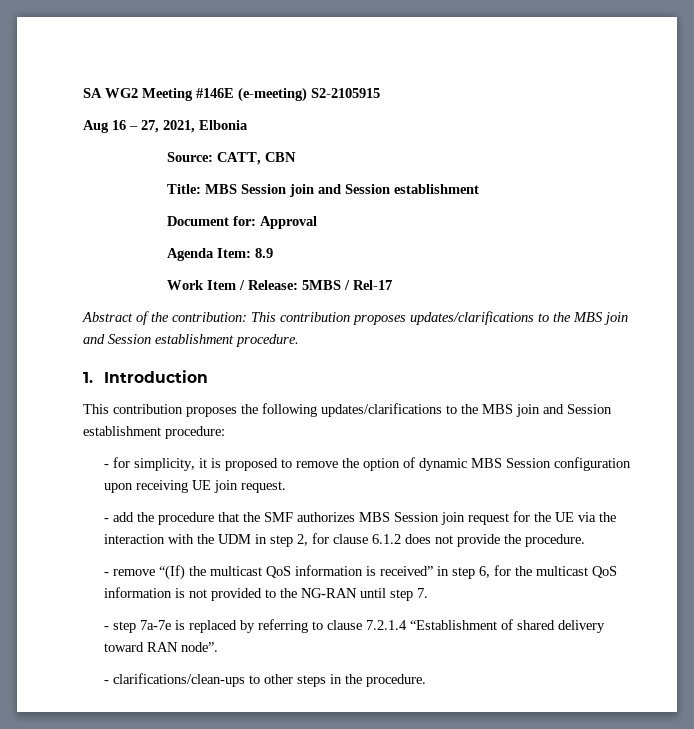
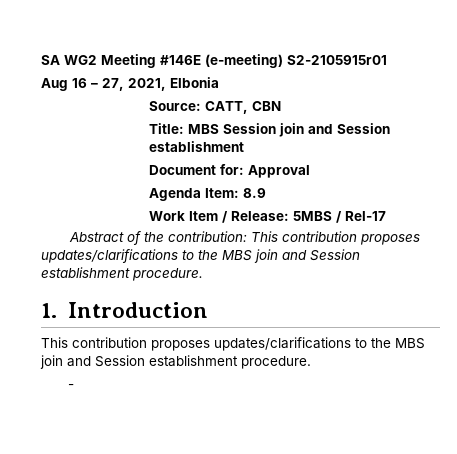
[311,88,380,98] S2-2105915 -> [287,55,387,65] S2-2105915r01
[241,403,612,417] [83,426,225,439] [103,457,631,471] [103,480,286,493] [103,511,616,525] [103,533,585,547] [103,565,617,580] [103,587,428,601] [103,619,605,633] [103,642,218,652] [103,673,426,687] the following updates/clarifications to the MBS join and Session establishment procedure: // - for simplicity, it is proposed to remove the option of dynamic MBS Session configuration upon receiving UE join request. // - add the procedure that the SMF authorizes MBS Session join request for the UE via the interaction with the UDM in step 2, for clause 6.1.2 does not provide the procedure. // - remove “(If) the multicast QoS information is received” in step 6, for the multicast QoS information is not provided to the NG-RAN until step 7. // - step 7a-7e is replaced by referring to clause 7.2.1.4 “Establishment of shared delivery toward RAN node”. // - clarifications/clean-ups to other steps in the procedure. -> [214,337,425,351] [40,355,311,369] [67,384,74,389] updates/clarifications to the MBS join and Session establishment procedure. // -

